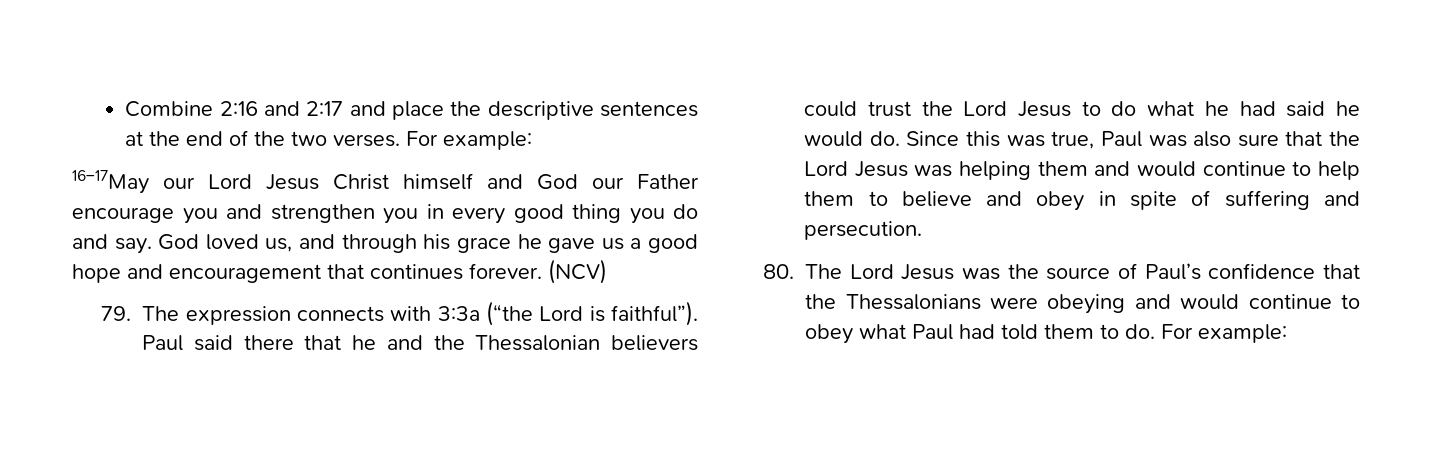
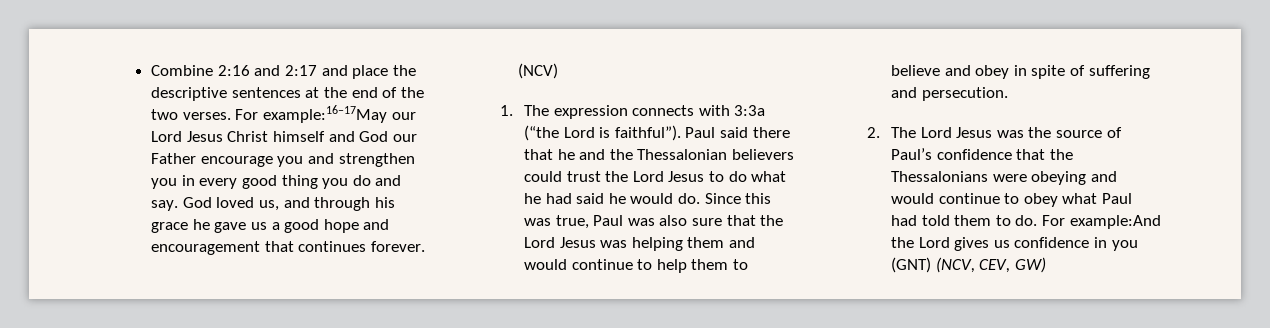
[443,131,533,150] [72,170,149,194] example: // 16–17May -> [263,105,388,123] example:16–17May
[101,306,132,321] 79. -> [499,105,513,116] 1.
[763,264,795,279] 80. -> [866,127,880,138] 2.
[1198,324,1288,343] example: -> [1069,215,1161,229] [891,237,1138,251] [891,257,1046,273] example:And the Lord gives us confidence in you (GNT) (NCV, CEV, GW)

